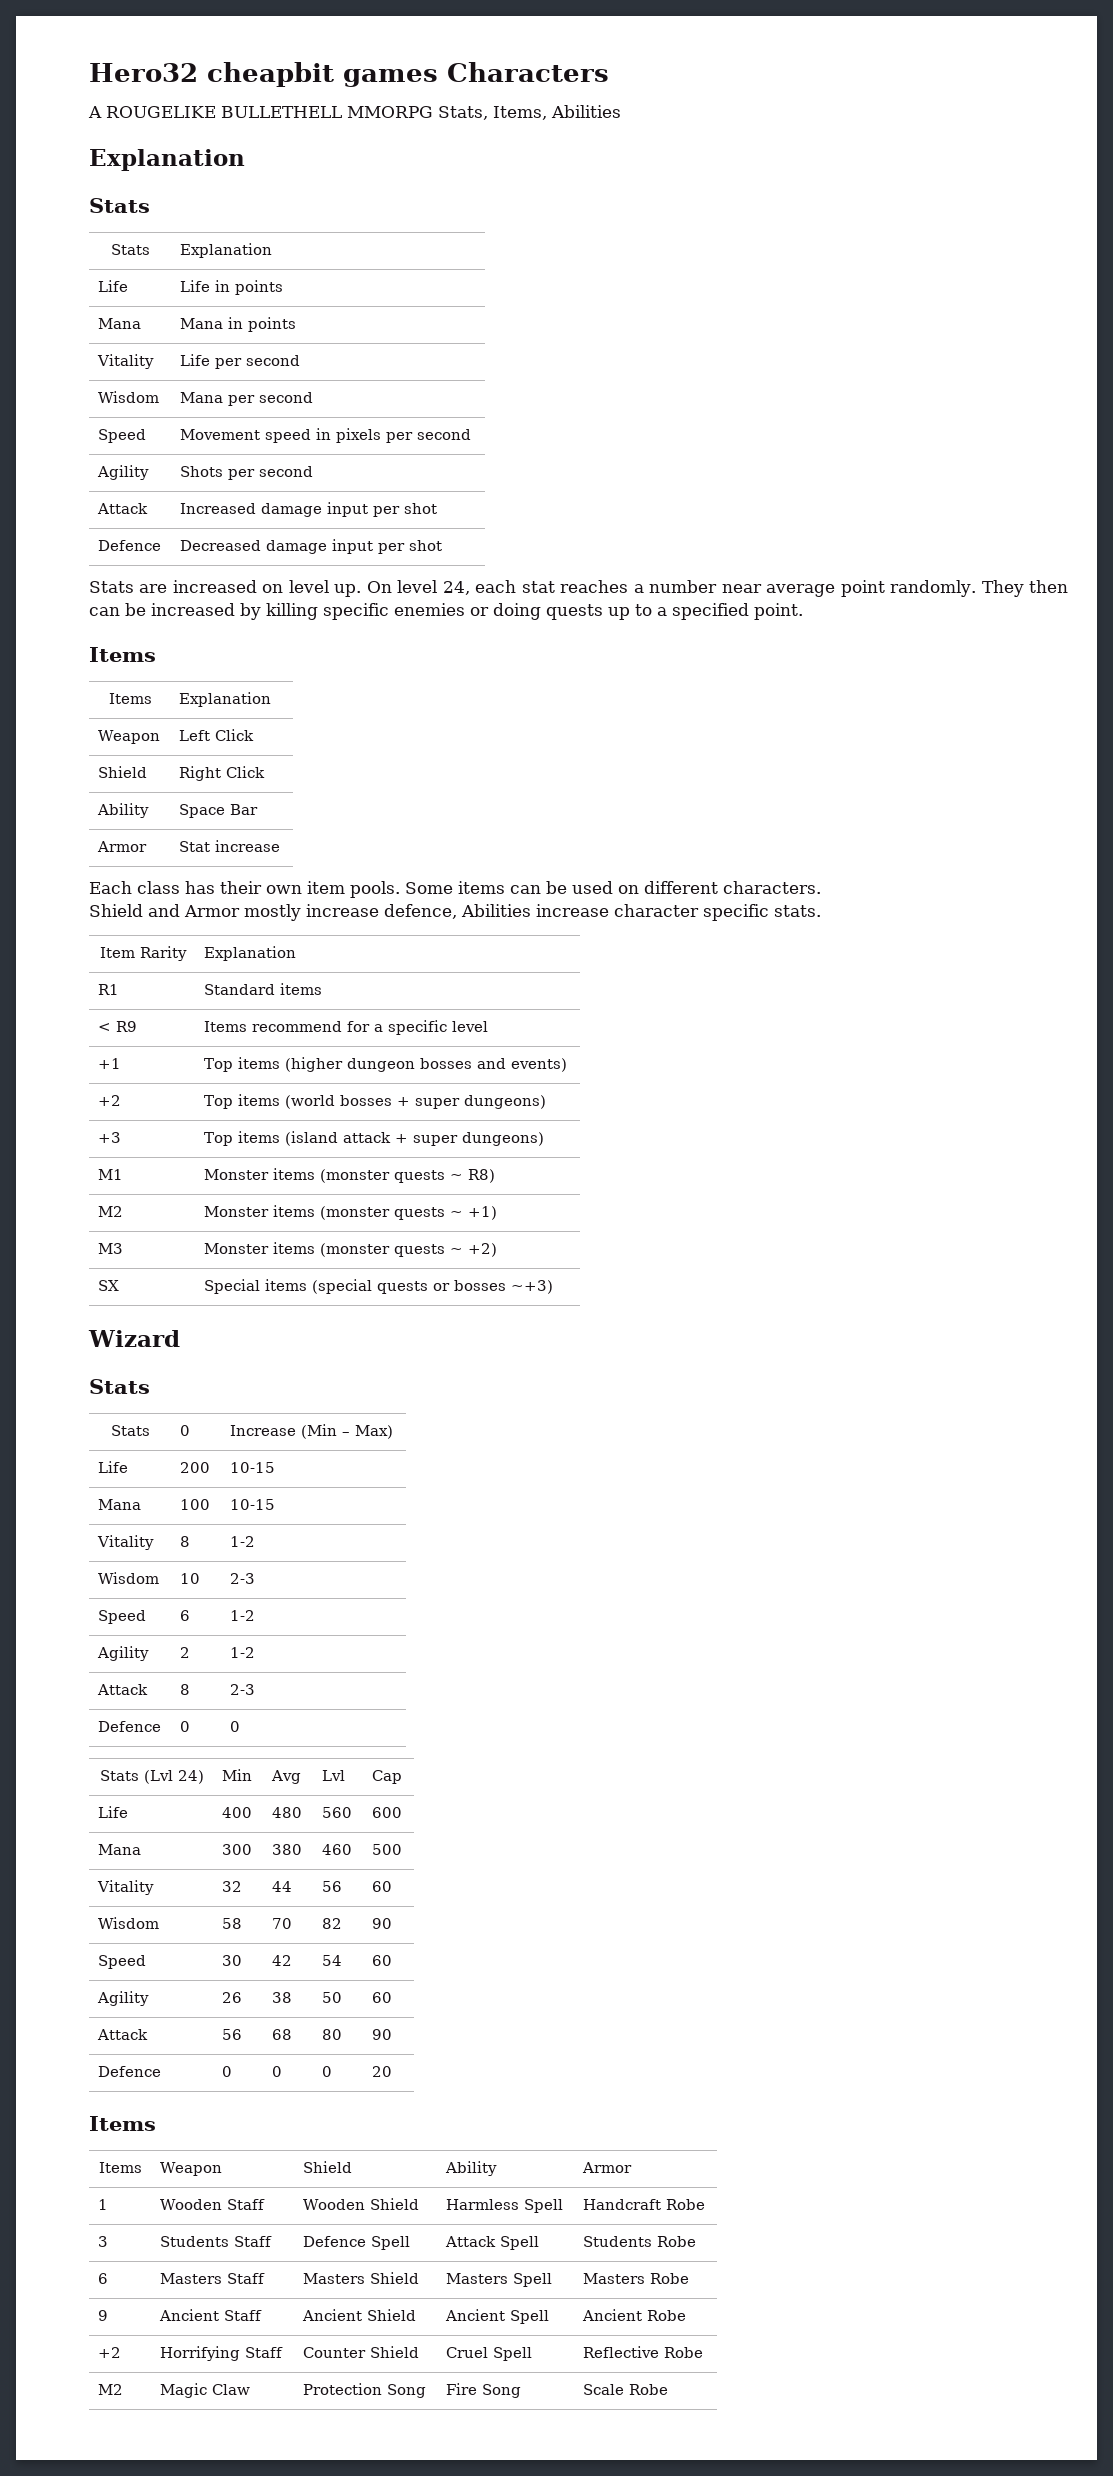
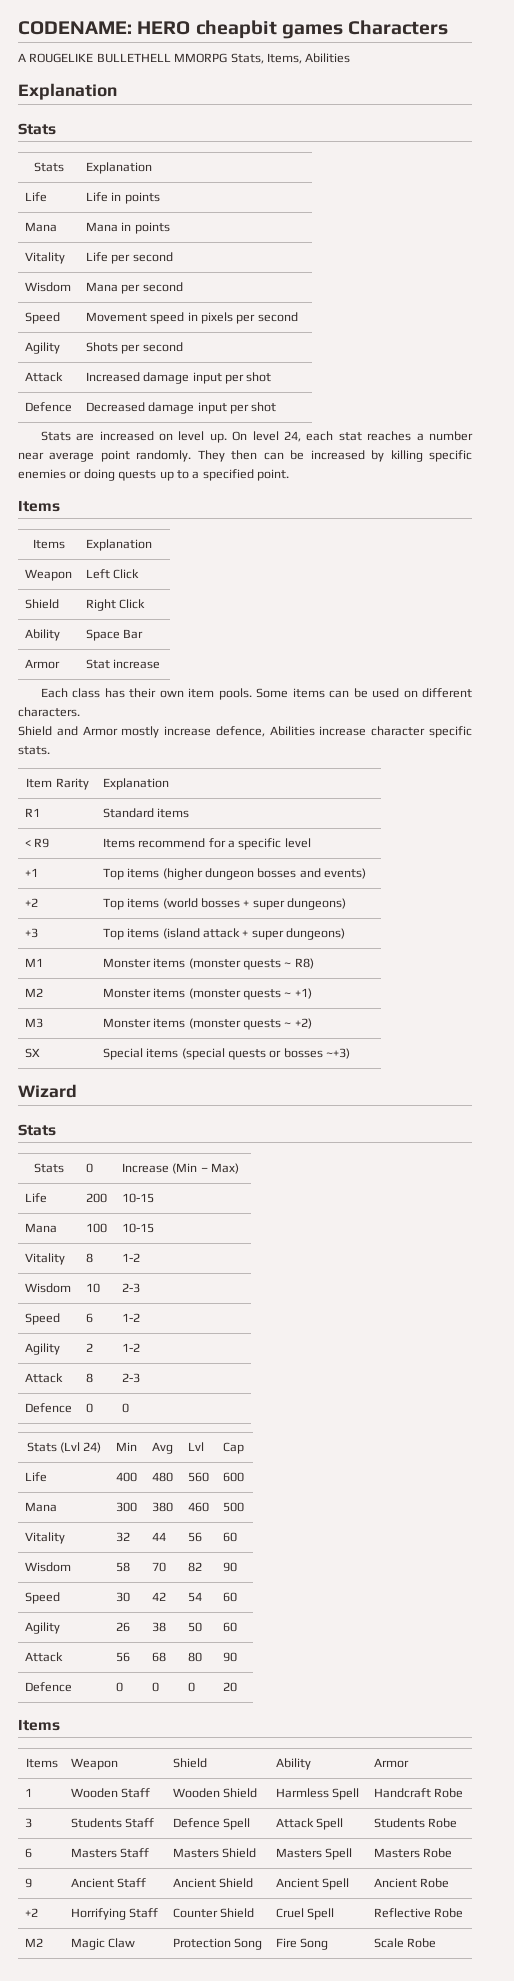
[89,63,198,82] Hero32 -> [18,21,191,35] CODENAME: HERO

